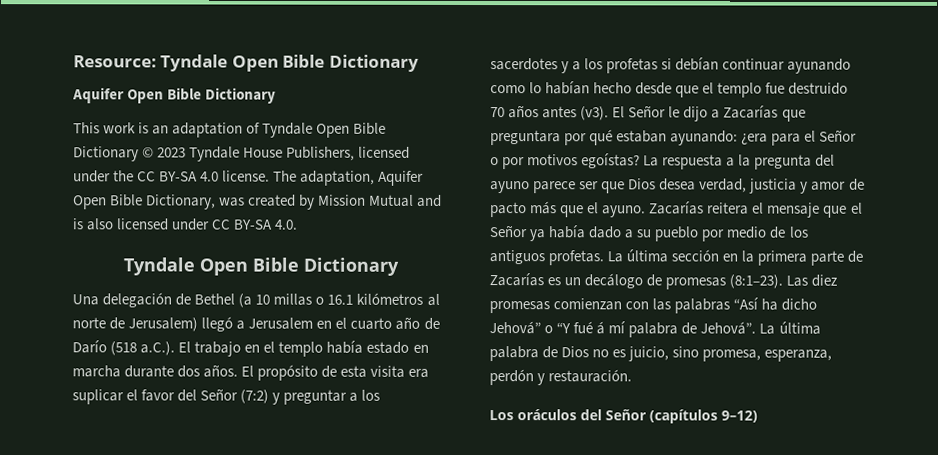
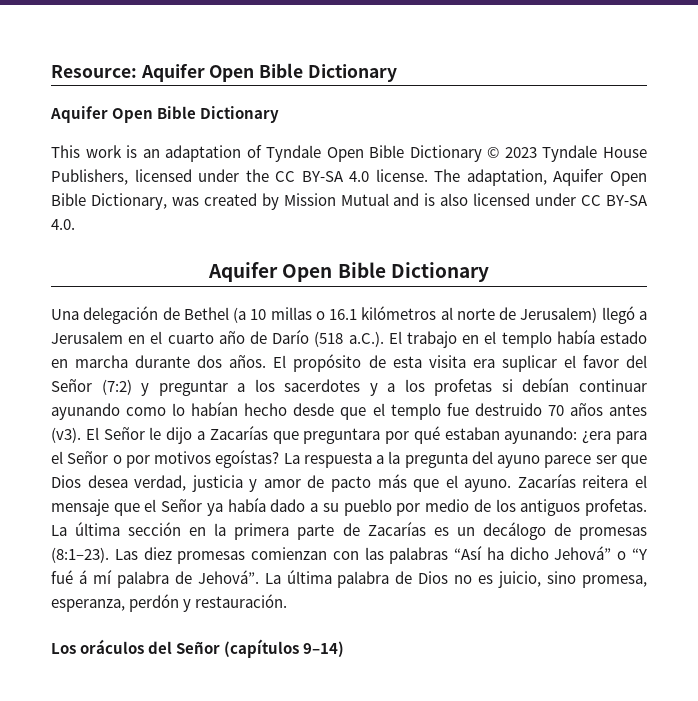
[160,54,229,72] Tyndale -> [140,63,205,82] Aquifer
[122,257,195,276] Tyndale -> [208,262,279,282] Aquifer
[721,410,758,423] 9–12) -> [303,641,345,657] 9–14)

